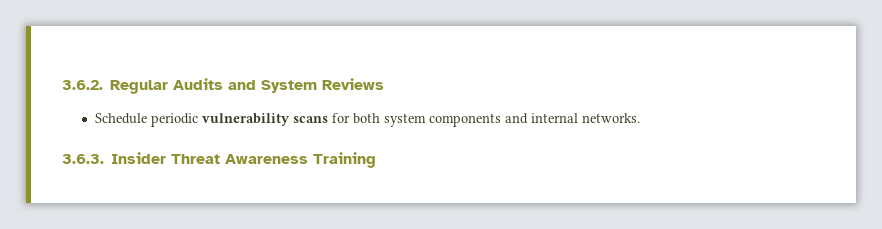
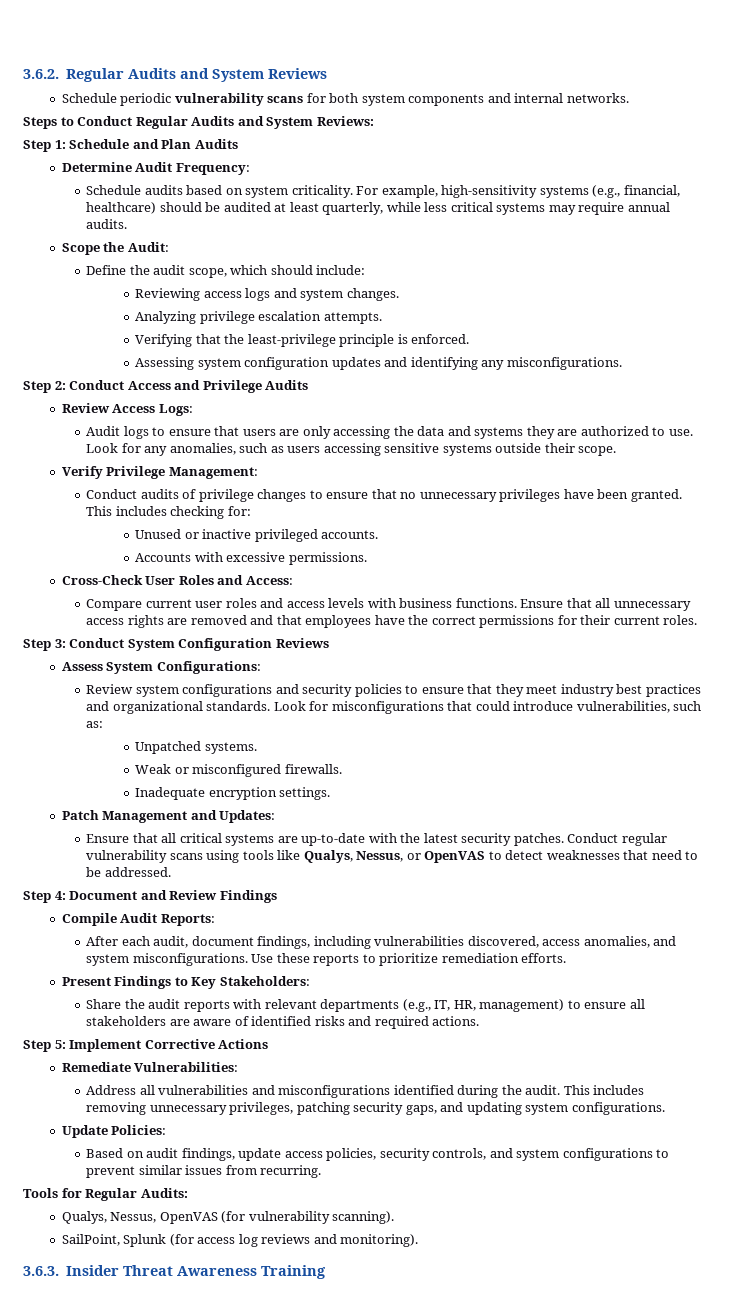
(641, 118) none -> [23,116,374,129] [23,139,238,152] [61,162,250,175] [86,185,680,198] [86,202,670,215] [86,219,128,229] [61,242,169,255] [86,265,366,278] [135,288,399,301] [135,311,382,324] [135,334,470,347] [135,357,622,370] [23,380,309,393] [61,403,193,416] [86,426,693,439] [86,443,617,456] [61,466,258,479] [86,489,682,502] [86,506,251,519] [135,529,379,542] [135,552,367,565] [61,575,293,585] [86,598,691,611] [86,615,698,628] [23,638,329,651] [61,661,261,674] [86,684,701,697] [86,701,702,714] [86,721,104,728] [135,741,257,754] [135,764,342,777] [135,787,331,800] [61,810,276,823] [86,833,667,846] [86,850,699,863] [86,867,171,877] [23,890,277,903] [61,913,215,926] [86,936,677,949] [86,953,567,966] [61,976,310,989] [86,999,645,1012] [86,1016,480,1029] [23,1039,269,1052] [61,1062,239,1072] [86,1085,645,1098] [86,1102,665,1115] [61,1125,167,1138] [86,1148,670,1161] [86,1165,322,1178] [23,1188,188,1201] [61,1211,395,1224] [61,1234,419,1247] // Steps to Conduct Regular Audits and System Reviews: // Step 1: Schedule and Plan Audits // Determine Audit Frequency: // Schedule audits based on system criticality. For example, high-sensitivity systems (e.g., financial, healthcare) should be audited at least quarterly, while less critical systems may require annual audits. // Scope the Audit: // Define the audit scope, which should include: // Reviewing access logs and system changes. // Analyzing privilege escalation attempts. // Verifying that the least-privilege principle is enforced. // Assessing system configuration updates and identifying any misconfigurations. // Step 2: Conduct Access and Privilege Audits // Review Access Logs: // Audit logs to ensure that users are only accessing the data and systems they are authorized to use. Look for any anomalies, such as users accessing sensitive systems outside their scope. // Verify Privilege Management: // Conduct audits of privilege changes to ensure that no unnecessary privileges have been granted. This includes checking for: // Unused or inactive privileged accounts. // Accounts with excessive permissions. // Cross-Check User Roles and Access: // Compare current user roles and access levels with business functions. Ensure that all unnecessary access rights are removed and that employees have the correct permissions for their current roles. // Step 3: Conduct System Configuration Reviews // Assess System Configurations: // Review system configurations and security policies to ensure that they meet industry best practices and organizational standards. Look for misconfigurations that could introduce vulnerabilities, such as: // Unpatched systems. // Weak or misconfigured firewalls. // Inadequate encryption settings. // Patch Management and Updates: // Ensure that all critical systems are up-to-date with the latest security patches. Conduct regular vulnerability scans using tools like Qualys, Nessus, or OpenVAS to detect weaknesses that need to be addressed. // Step 4: Document and Review Findings // Compile Audit Reports: // After each audit, document findings, including vulnerabilities discovered, access anomalies, and system misconfigurations. Use these reports to prioritize remediation efforts. // Present Findings to Key Stakeholders: // Share the audit reports with relevant departments (e.g., IT, HR, management) to ensure all stakeholders are aware of identified risks and required actions. // Step 5: Implement Corrective Actions // Remediate Vulnerabilities: // Address all vulnerabilities and misconfigurations identified during the audit. This includes removing unnecessary privileges, patching security gaps, and updating system configurations. // Update Policies: // Based on audit findings, update access policies, security controls, and system configurations to prevent similar issues from recurring. // Tools for Regular Audits: // Qualys, Nessus, OpenVAS (for vulnerability scanning). // SailPoint, Splunk (for access log reviews and monitoring).

